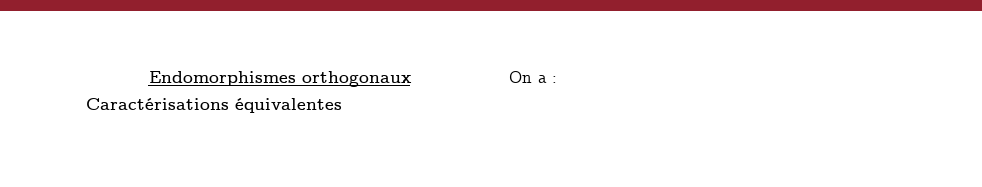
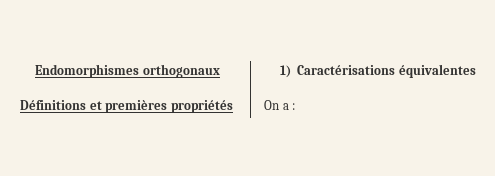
(412, 79) none -> [20,100,233,113] [279,65,291,78] Définitions et premières propriétés // 1)

